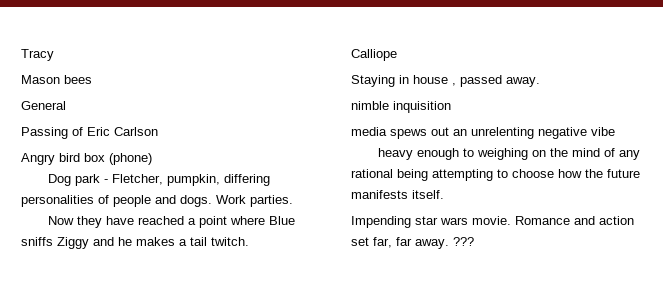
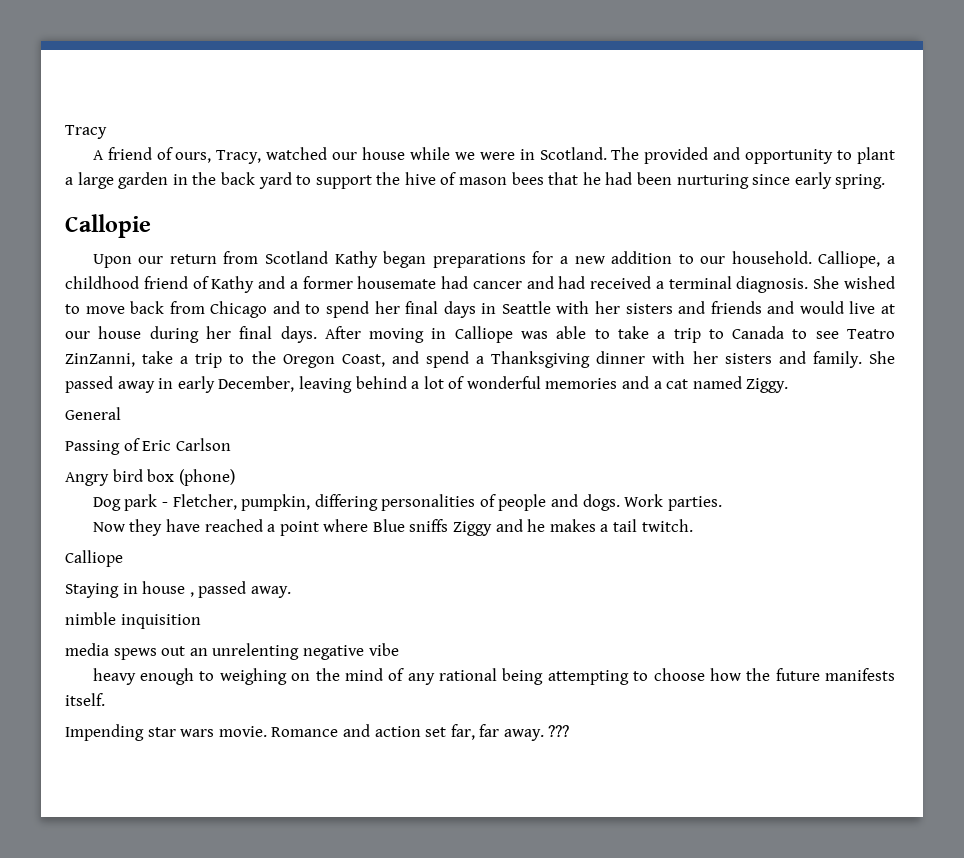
[21,75,92,84] Mason bees -> [92,147,896,164] [65,172,886,189] [65,214,151,238] [92,251,896,268] [65,276,895,293] [65,301,895,318] [65,326,895,343] [65,351,895,368] [65,376,789,393] A friend of ours, Tracy, watched our house while we were in Scotland. The provided and opportunity to plant a large garden in the back yard to support the hive of mason bees that he had been nurturing since early spring. // Callopie // Upon our return from Scotland Kathy began preparations for a new addition to our household. Calliope, a childhood friend of Kathy and a former housemate had cancer and had received a terminal diagnosis. She wished to move back from Chicago and to spend her final days in Seattle with her sisters and friends and would live at our house during her final days. After moving in Calliope was able to take a trip to Canada to see Teatro ZinZanni, take a trip to the Oregon Coast, and spend a Thanksgiving dinner with her sisters and family. She passed away in early December, leaving behind a lot of wonderful memories and a cat named Ziggy.

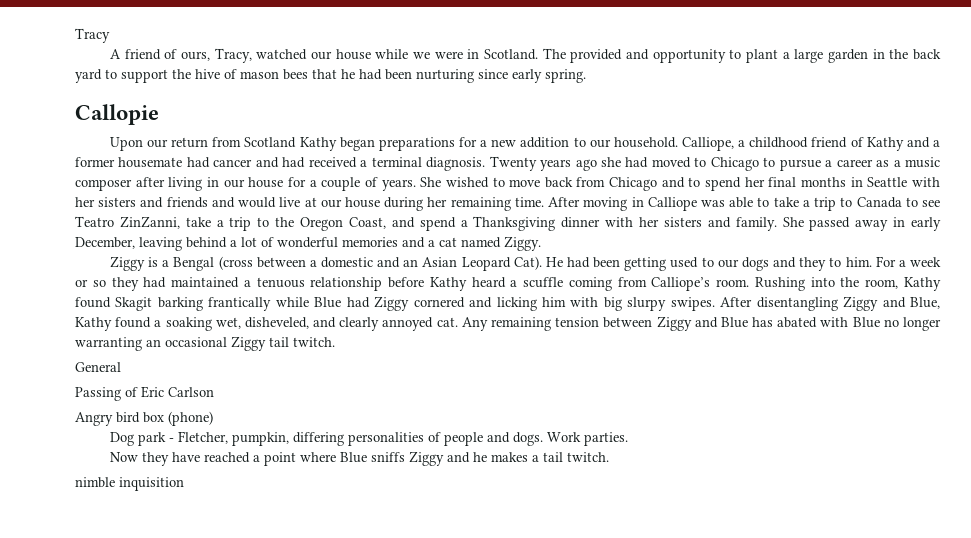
(809, 284) none -> [489,156,941,171] [75,177,416,191] Twenty years ago she had moved to Chicago to pursue a career as a music composer after living in our house for a couple of years.
[443,301,476,318] days -> [801,177,847,187] months
[239,326,317,343] final days. -> [450,197,544,211] remaining time.
(789, 385) none -> [109,256,942,271] [75,277,942,291] [75,296,941,311] [75,316,941,331] [75,336,335,351] // Ziggy is a Bengal (cross between a domestic and an Asian Leopard Cat). He had been getting used to our dogs and they to him. For a week or so they had maintained a tenuous relationship before Kathy heard a scuffle coming from Calliope’s room. Rushing into the room, Kathy found Skagit barking frantically while Blue had Ziggy cornered and licking him with big slurpy swipes. After disentangling Ziggy and Blue, Kathy found a soaking wet, disheveled, and clearly annoyed cat. Any remaining tension between Ziggy and Blue has abated with Blue no longer warranting an occasional Ziggy tail twitch.
[65,550,123,567] [65,581,291,598] [65,612,201,629] [65,643,399,660] [92,668,895,685] [65,693,105,706] [65,724,570,741] Calliope // Staying in house , passed away. // nimble inquisition // media spews out an unrelenting negative vibe // heavy enough to weighing on the mind of any rational being attempting to choose how the future manifests itself. // Impending star wars movie. Romance and action set far, far away. ??? -> [75,477,184,491] nimble inquisition

